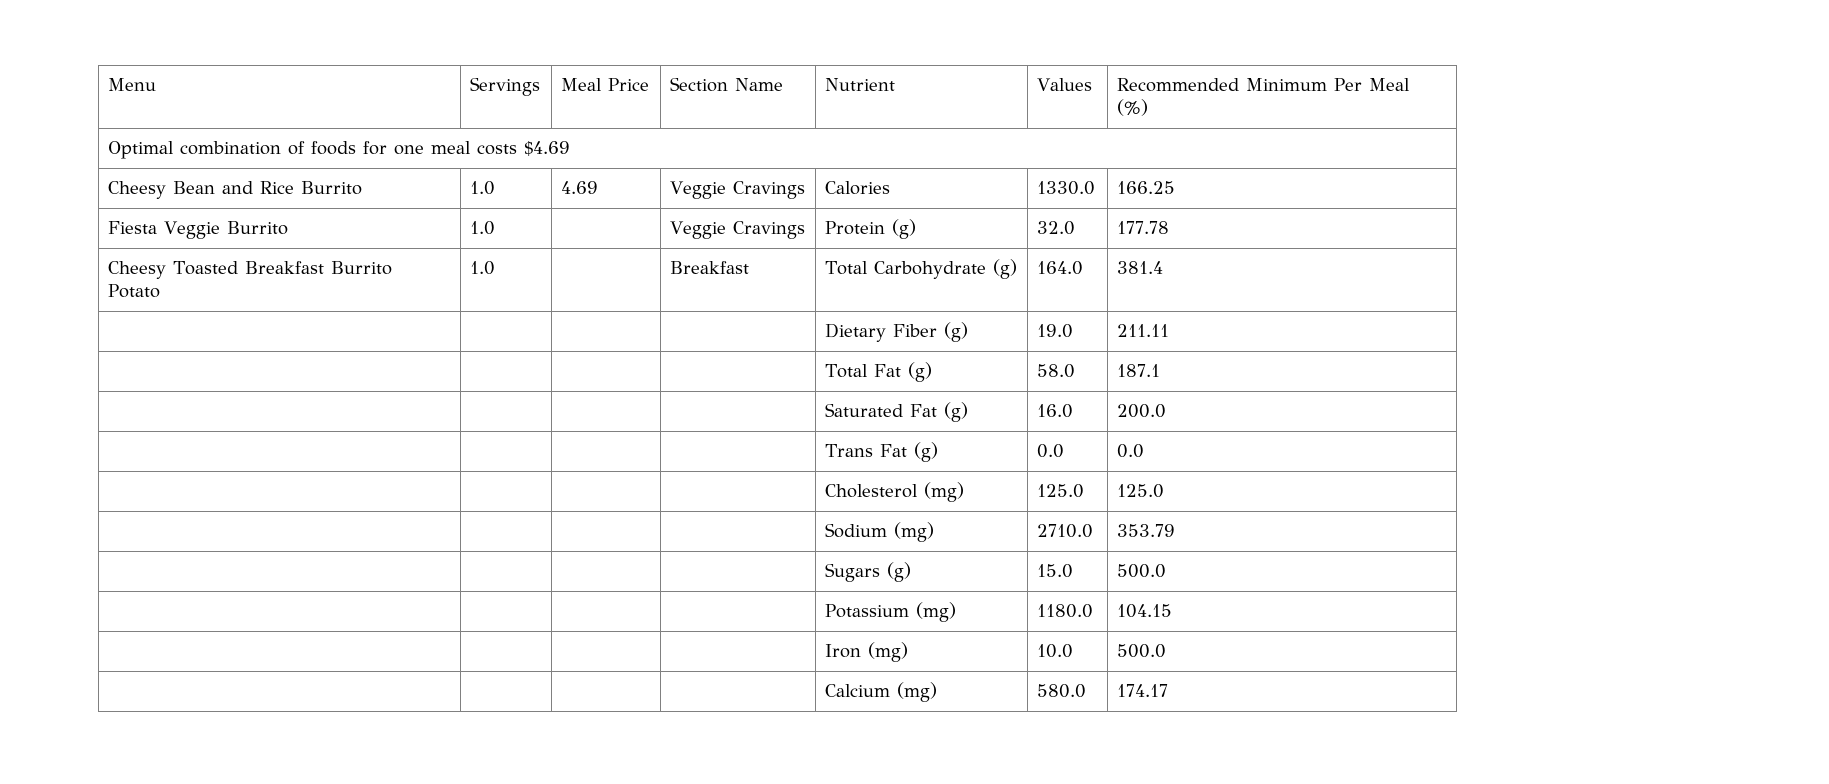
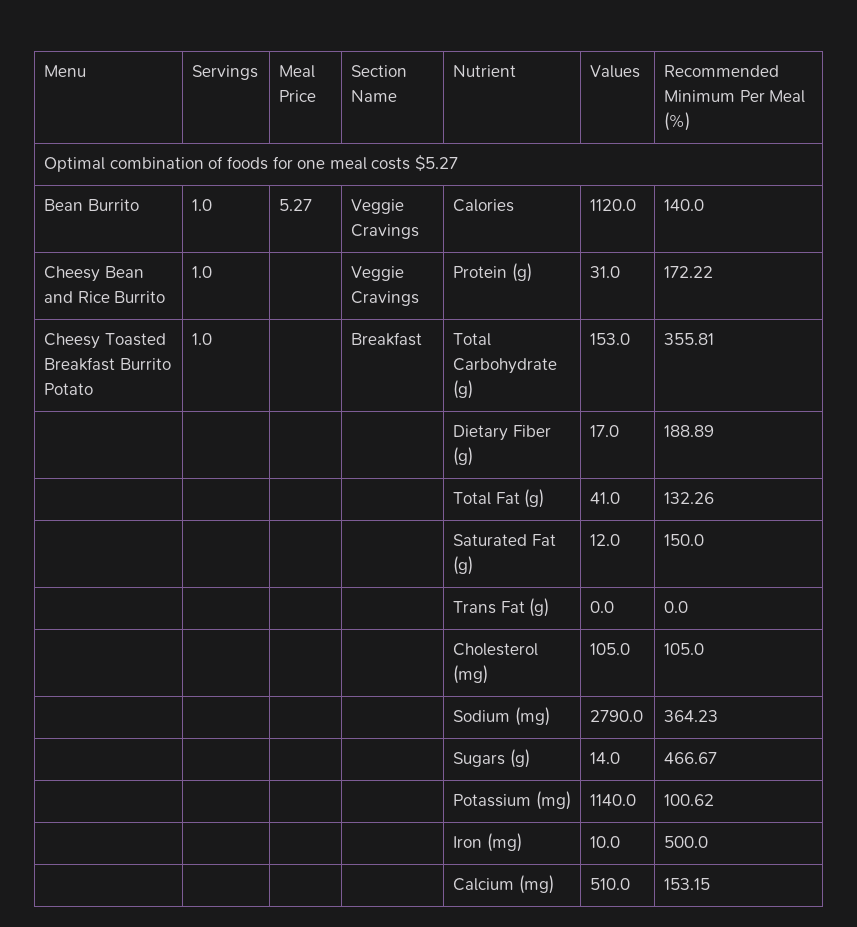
[524,141,571,156] [108,181,363,199] [470,181,496,195] [561,181,599,194] $4.69 // Cheesy Bean and Rice Burrito | 1.0 | 4.69 -> [414,155,458,171] [44,199,139,211] [192,199,213,211] [279,199,313,211] $5.27 // Bean Burrito | 1.0 | 5.27
[1037,181,1096,195] [1117,181,1176,194] [108,221,221,239] 1330.0 | 166.25 // Fiesta Veggie -> [590,199,637,211] [664,199,705,211] [44,266,144,282] [44,291,110,303] 1120.0 | 140.0 // Cheesy Bean and Rice
[1037,221,1076,235] [1117,221,1170,234] 32.0 | 177.78 -> [590,266,621,278] [664,266,714,278] 31.0 | 172.22
[1037,261,1084,275] [1117,261,1164,274] 164.0 | 381.4 -> [590,333,631,345] [664,333,715,345] 153.0 | 355.81
[1037,324,1074,338] [1117,324,1170,337] 19.0 | 211.11 -> [590,425,620,437] [664,425,715,437] 17.0 | 188.89
[1037,364,1076,378] [1117,364,1161,377] 58.0 | 187.1 -> [590,492,621,504] [664,492,715,504] 41.0 | 132.26
[1037,404,1074,418] [1117,404,1167,418] 16.0 | 200.0 -> [590,534,621,546] [664,534,705,546] 12.0 | 150.0
[1037,484,1085,498] [1117,484,1165,498] 125.0 | 125.0 -> [590,643,631,655] [664,643,705,655] 105.0 | 105.0
[1037,524,1094,538] [1117,524,1176,537] 2710.0 | 353.79 -> [590,710,644,722] [664,710,719,722] 2790.0 | 364.23
[1037,564,1074,578] [1117,564,1167,578] 15.0 | 500.0 -> [590,752,621,764] [664,752,718,764] 14.0 | 466.67
[1037,604,1094,618] [1117,604,1173,618] 1180.0 | 104.15 -> [590,794,637,806] [664,794,715,806] 1140.0 | 100.62
[1037,684,1087,698] [1117,684,1169,697] 580.0 | 174.17 -> [590,878,631,890] [664,878,711,890] 510.0 | 153.15

